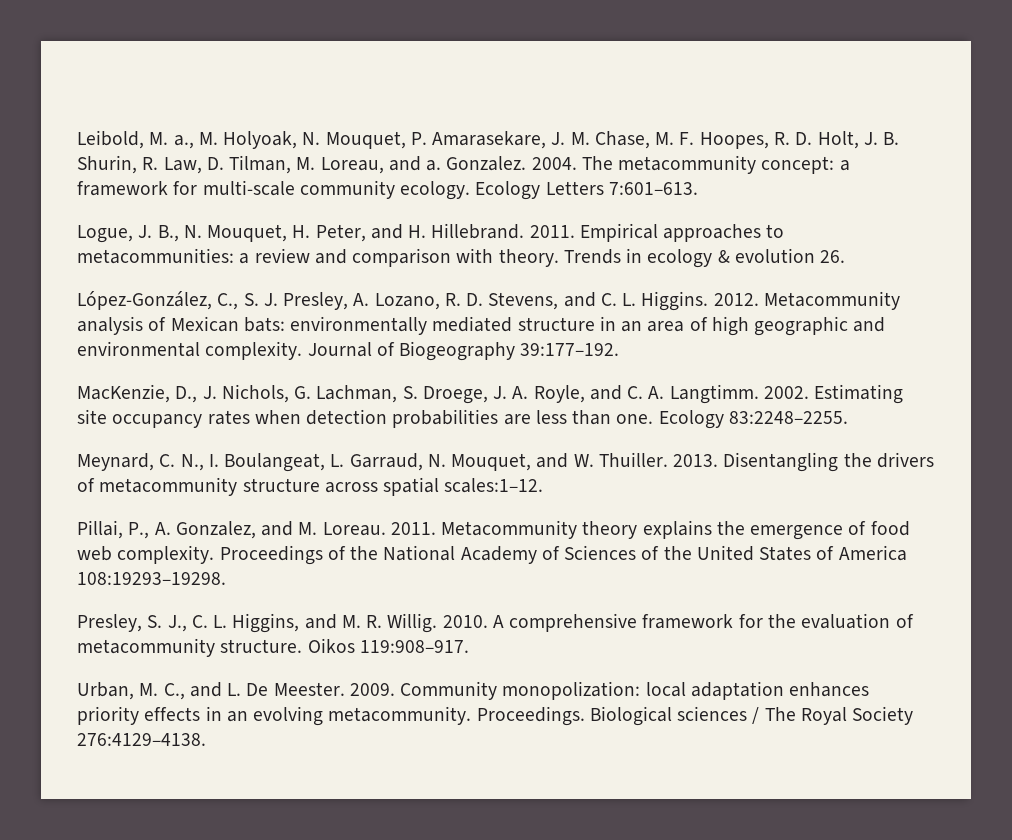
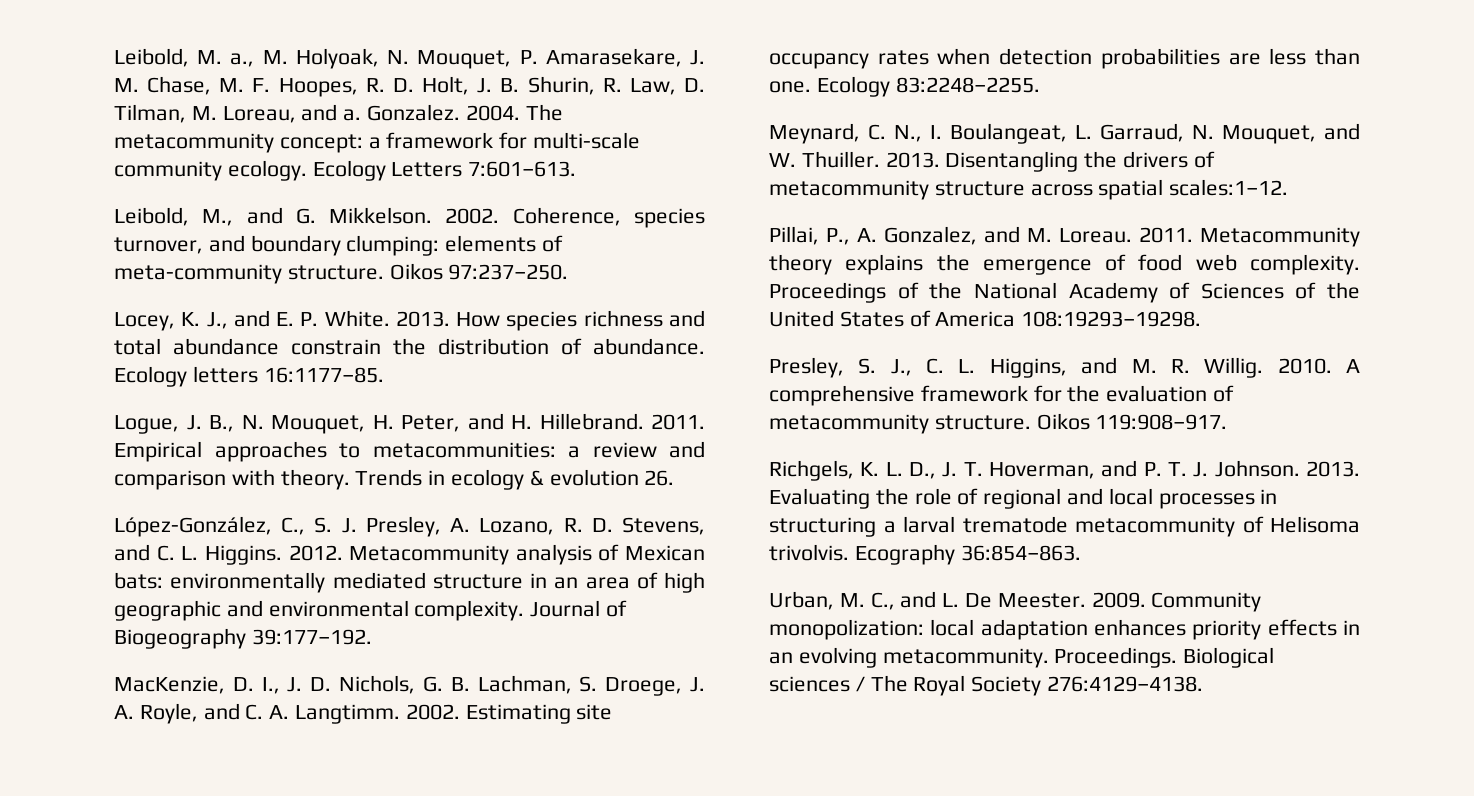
(698, 188) none -> [114,207,705,228] [114,235,564,256] [114,263,569,284] [114,310,705,331] [114,338,705,355] [114,366,384,387] // Leibold, M., and G. Mikkelson. 2002. Coherence, species turnover, and boundary clumping: elements of meta-community structure. Oikos 97:237–250. // Locey, K. J., and E. P. White. 2013. How species richness and total abundance constrain the distribution of abundance. Ecology letters 16:1177–85.
[175,386,217,403] D., J. -> [232,677,332,694] D. I., J. D.
(312, 392) none -> [450,677,470,691] B.
(469, 646) none -> [769,460,1360,481] [769,488,1278,509] [769,516,1360,537] [769,544,1081,565] // Richgels, K. L. D., J. T. Hoverman, and P. T. J. Johnson. 2013. Evaluating the role of regional and local processes in structuring a larval trematode metacommunity of Helisoma trivolvis. Ecography 36:854–863.

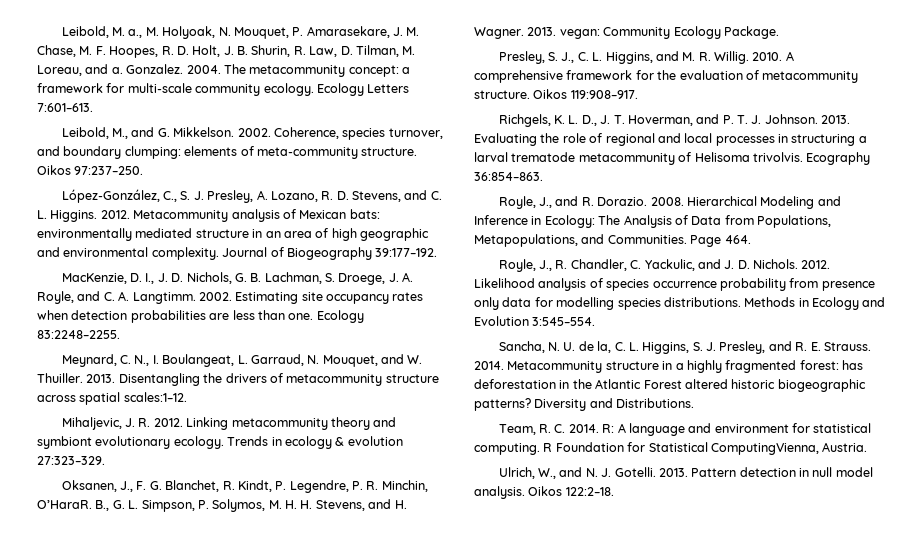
[114,310,705,331] [114,338,705,355] [114,366,384,387] [114,413,705,434] [114,441,705,462] [114,469,675,490] // Locey, K. J., and E. P. White. 2013. How species richness and total abundance constrain the distribution of abundance. Ecology letters 16:1177–85. // Logue, J. B., N. Mouquet, H. Peter, and H. Hillebrand. 2011. Empirical approaches to metacommunities: a review and comparison with theory. Trends in ecology & evolution 26. -> (144, 170) none
[769,226,1360,247] [769,254,1360,275] [769,282,1360,303] [769,310,1202,327] Pillai, P., A. Gonzalez, and M. Loreau. 2011. Metacommunity theory explains the emergence of food web complexity. Proceedings of the National Academy of Sciences of the United States of America 108:19293–19298. -> [61,417,397,430] [37,436,403,449] [37,456,105,465] [61,480,428,493] [37,499,407,512] [474,26,779,39] Mihaljevic, J. R. 2012. Linking metacommunity theory and symbiont evolutionary ecology. Trends in ecology & evolution 27:323–329. // Oksanen, J., F. G. Blanchet, R. Kindt, P. Legendre, P. R. Minchin, O’HaraR. B., G. L. Simpson, P. Solymos, M. H. H. Stevens, and H. Wagner. 2013. vegan: Community Ecology Package.
[769,591,1262,612] [769,619,1360,640] [769,647,1275,668] [769,675,1204,696] Urban, M. C., and L. De Meester. 2009. Community monopolization: local adaptation enhances priority effects in an evolving metacommunity. Proceedings. Biological sciences / The Royal Society 276:4129–4138. -> [498,196,841,209] [474,215,831,228] [474,234,751,247] [498,259,831,272] [474,278,875,291] [474,297,886,310] [474,316,596,326] [498,341,871,354] [474,360,863,373] [474,379,866,392] [474,398,695,411] [498,423,872,436] [474,442,868,455] [498,467,873,479] [474,486,614,499] Royle, J., and R. Dorazio. 2008. Hierarchical Modeling and Inference in Ecology: The Analysis of Data from Populations, Metapopulations, and Communities. Page 464. // Royle, J., R. Chandler, C. Yackulic, and J. D. Nichols. 2012. Likelihood analysis of species occurrence probability from presence only data for modelling species distributions. Methods in Ecology and Evolution 3:545–554. // Sancha, N. U. de la, C. L. Higgins, S. J. Presley, and R. E. Strauss. 2014. Metacommunity structure in a highly fragmented forest: has deforestation in the Atlantic Forest altered historic biogeographic patterns? Diversity and Distributions. // Team, R. C. 2014. R: A language and environment for statistical computing. R Foundation for Statistical ComputingVienna, Austria. // Ulrich, W., and N. J. Gotelli. 2013. Pattern detection in null model analysis. Oikos 122:2–18.

